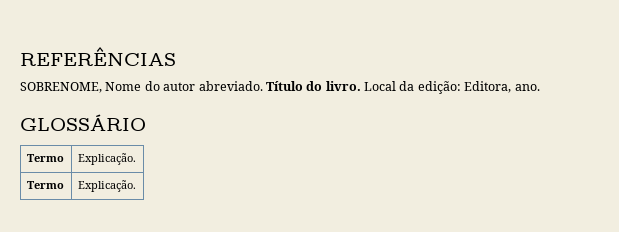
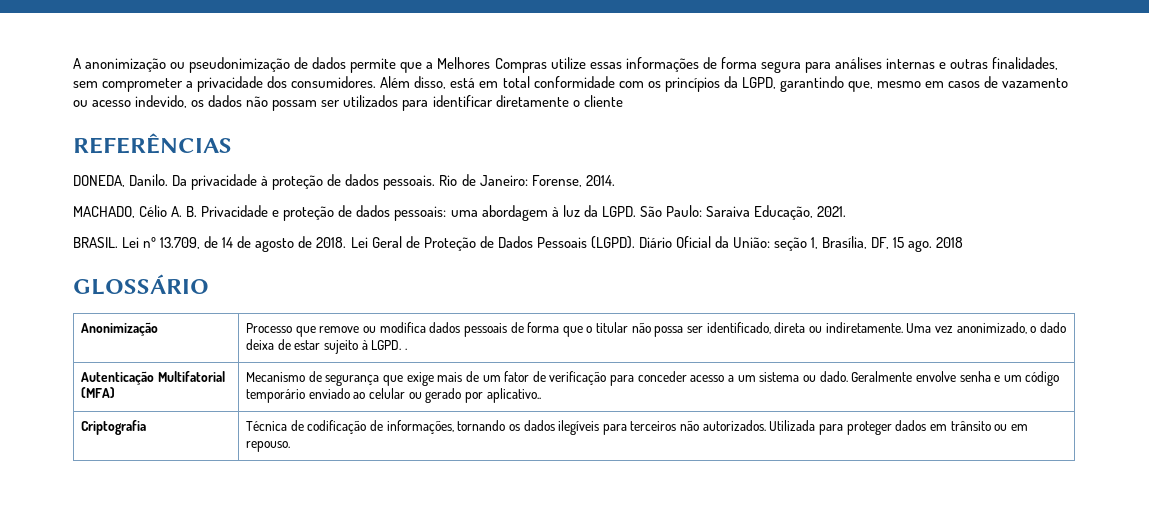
[20,47,176,66] [20,81,540,94] [20,114,146,131] [26,154,64,162] [77,153,136,165] [26,181,64,189] [77,180,136,192] REFERÊNCIAS // SOBRENOME, Nome do autor abreviado. Título do livro. Local da edição: Editora, ano. // GLOSSÁRIO // Termo | Explicação. // Termo | Explicação. -> [73,57,1059,73] [73,76,1069,92] [73,95,623,111] [73,133,232,154] [73,174,615,190] [73,205,846,221] [73,236,964,252] [73,274,209,295] [80,322,158,336] [245,322,1066,337] [245,339,407,354] [80,371,225,385] [80,387,115,398] [245,371,1060,386] [245,388,541,403] [80,420,146,435] [245,420,1028,435] [245,441,290,452] A anonimização ou pseudonimização de dados permite que a Melhores Compras utilize essas informações de forma segura para análises internas e outras finalidades, sem comprometer a privacidade dos consumidores. Além disso, está em total conformidade com os princípios da LGPD, garantindo que, mesmo em casos de vazamento ou acesso indevido, os dados não possam ser utilizados para identificar diretamente o cliente // REFERÊNCIAS // DONEDA, Danilo. Da privacidade à proteção de dados pessoais. Rio de Janeiro: Forense, 2014. // MACHADO, Célio A. B. Privacidade e proteção de dados pessoais: uma abordagem à luz da LGPD. São Paulo: Saraiva Educação, 2021. // BRASIL. Lei nº 13.709, de 14 de agosto de 2018. Lei Geral de Proteção de Dados Pessoais (LGPD). Diário Oficial da União: seção 1, Brasília, DF, 15 ago. 2018 // GLOSSÁRIO // Anonimização | Processo que remove ou modifica dados pessoais de forma que o titular não possa ser identificado, direta ou indiretamente. Uma vez anonimizado, o dado deixa de estar sujeito à LGPD. . // Autenticação Multifatorial (MFA) | Mecanismo de segurança que exige mais de um fator de verificação para conceder acesso a um sistema ou dado. Geralmente envolve senha e um código temporário enviado ao celular ou gerado por aplicativo.. // Criptografia | Técnica de codificação de informações, tornando os dados ilegíveis para terceiros não autorizados. Utilizada para proteger dados em trânsito ou em repouso.

